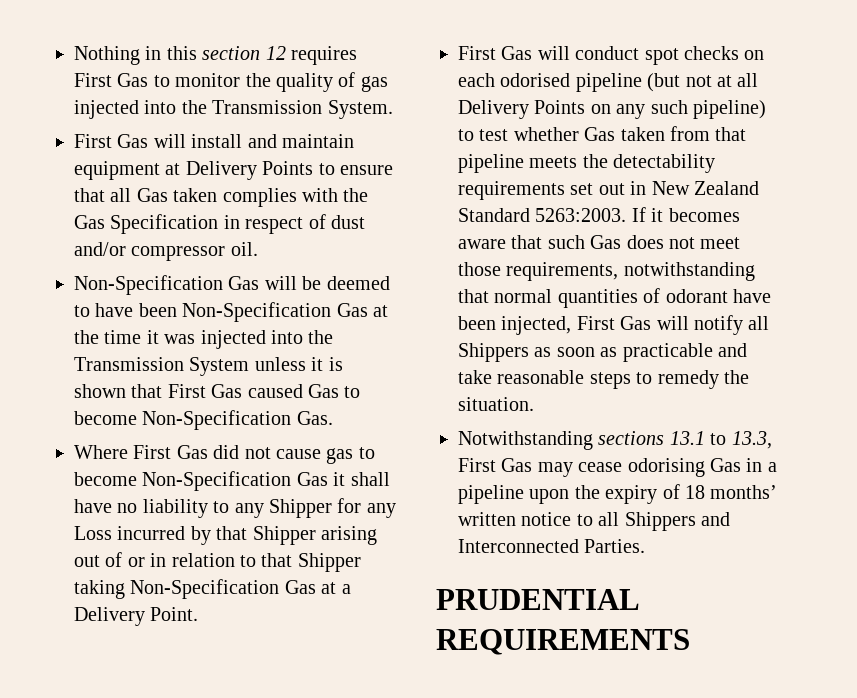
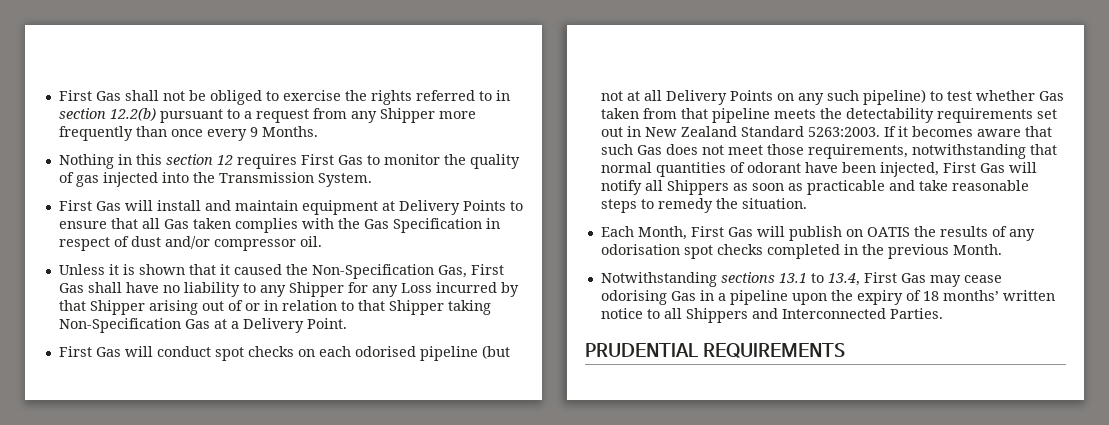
(74, 55) none -> [58,90,510,105] [58,107,476,123] [58,126,318,141] First Gas shall not be obliged to exercise the rights referred to in section 12.2(b) pursuant to a request from any Shipper more frequently than once every 9 Months. //
[74,275,390,295] [74,302,388,322] [74,330,334,349] [74,357,343,376] [74,384,361,398] [74,410,333,430] [74,445,375,464] [74,471,346,491] Non-Specification Gas will be deemed to have been Non-Specification Gas at the time it was injected into the Transmission System unless it is shown that First Gas caused Gas to become Non-Specification Gas. // Where First Gas did not cause gas to become Non-Specification Gas it -> [58,264,504,279] [58,283,84,293] Unless it is shown that it caused the Non-Specification Gas, First Gas
(534, 404) none -> [600,226,1035,241] [600,244,1002,259] // Each Month, First Gas will publish on OATIS the results of any odorisation spot checks completed in the previous Month.
[731,431,772,449] 13.3, -> [827,273,860,286] 13.4,

